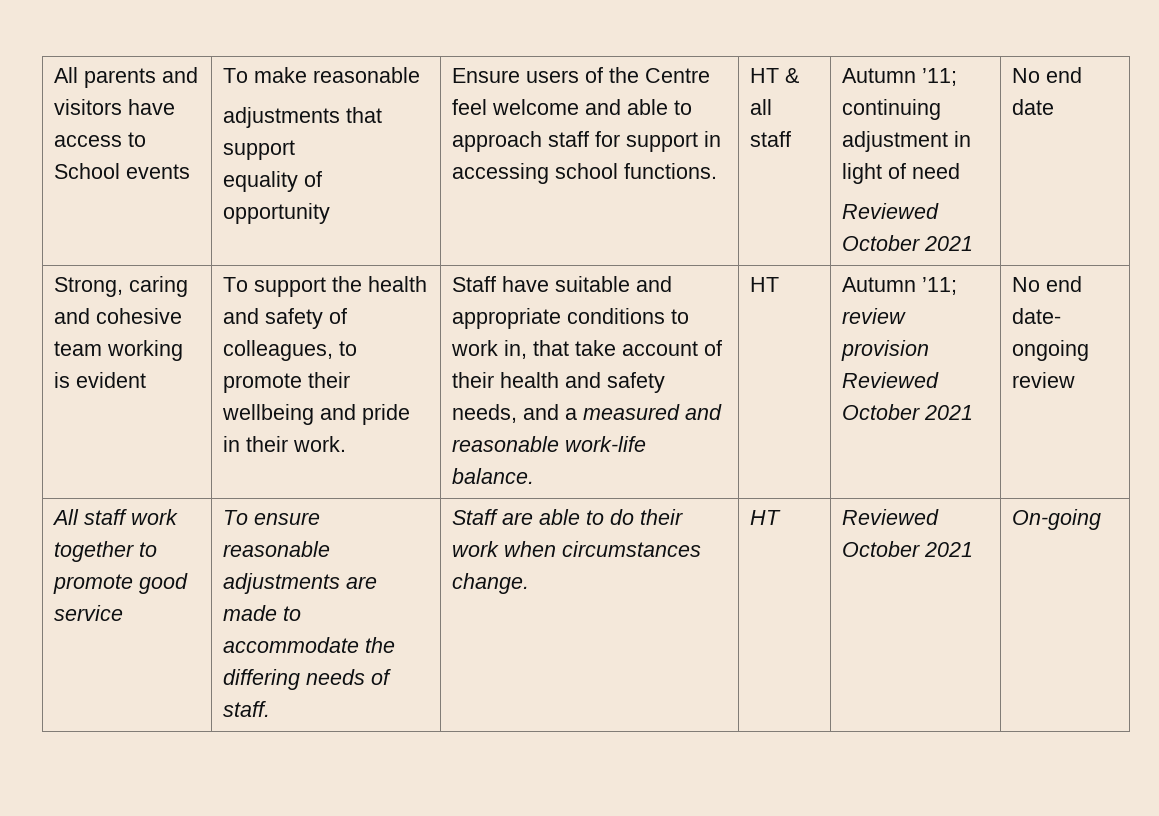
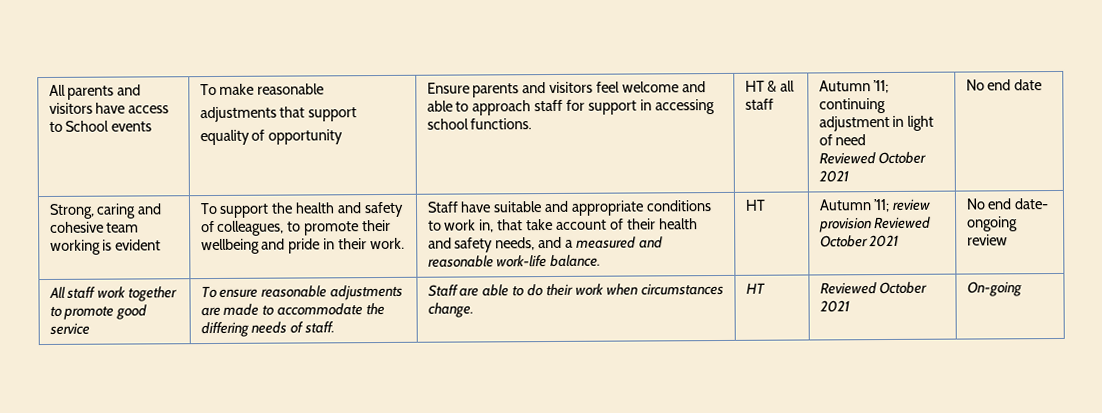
[526,67,711,83] users of the Centre -> [472,81,594,98] parents and visitors

